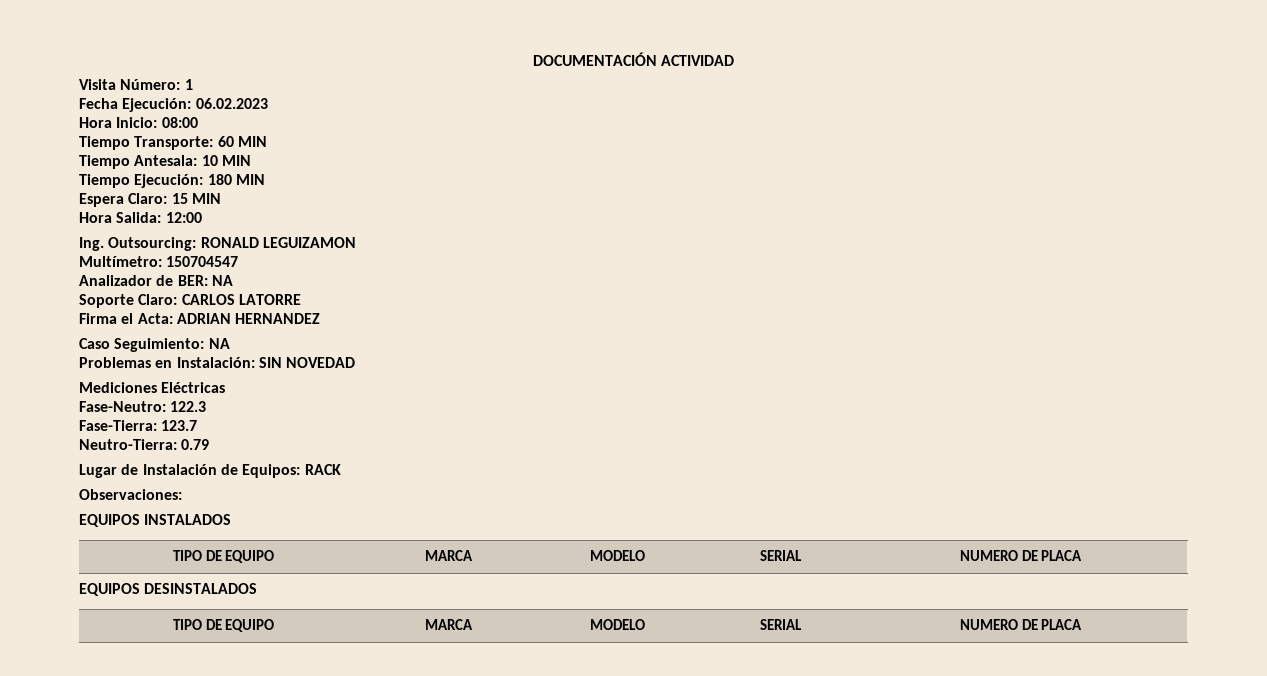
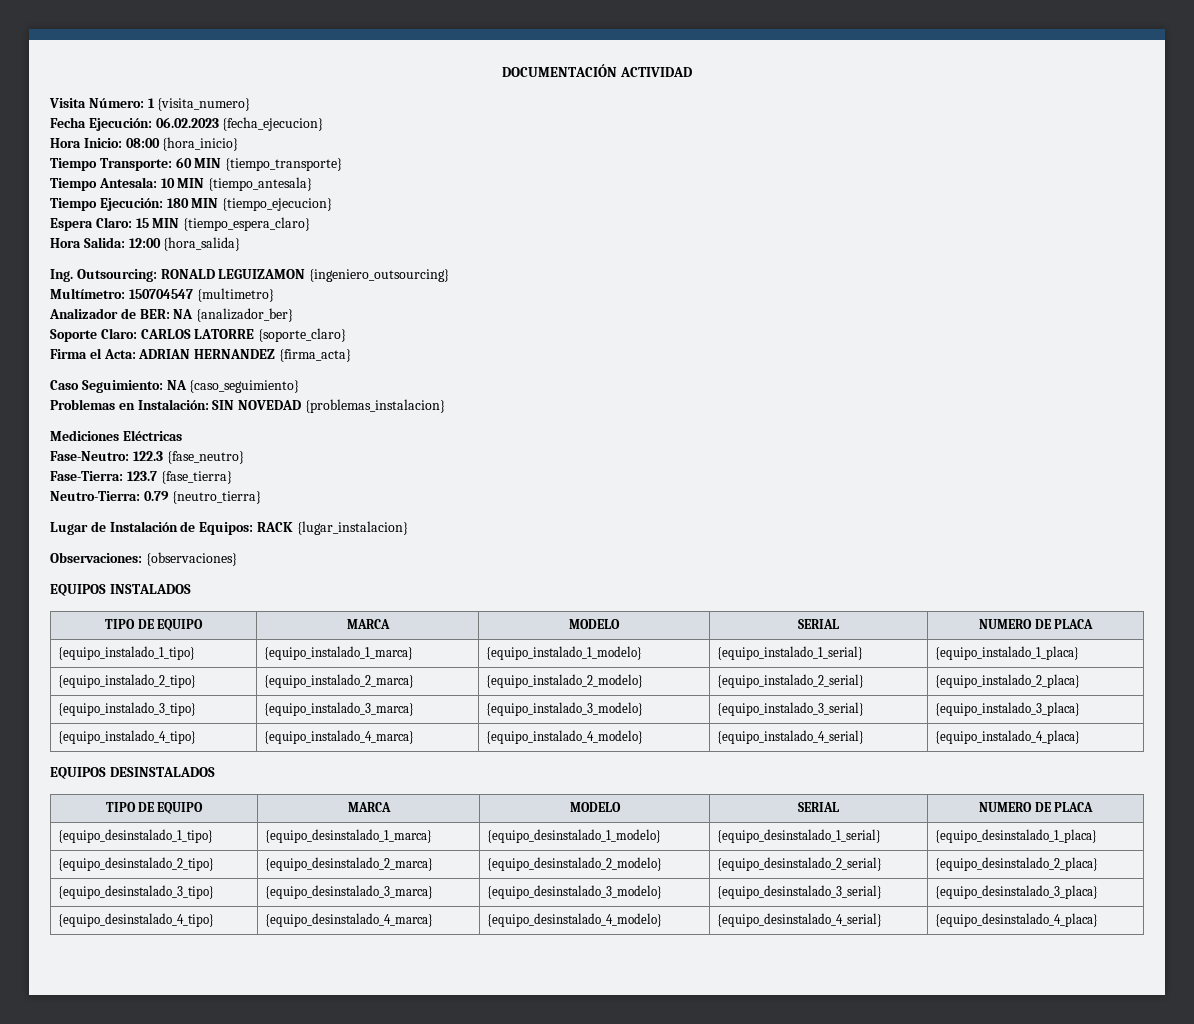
(193, 84) none -> [157,98,251,111] {visita_numero}
(268, 103) none -> [222,117,324,131] {fecha_ejecucion}
(198, 122) none -> [162,137,239,151] {hora_inicio}
(267, 141) none -> [225,158,343,171] {tiempo_transporte}
(251, 160) none -> [208,177,313,191] {tiempo_antesala}
(265, 179) none -> [222,198,333,211] {tiempo_ejecucion}
(221, 198) none -> [183,217,311,231] {tiempo_espera_claro}
(202, 217) none -> [163,237,241,251] {hora_salida}
(356, 242) none -> [309,269,450,282] {ingeniero_outsourcing}
(239, 261) none -> [196,288,274,302] {multimetro}
(233, 280) none -> [196,308,294,322] {analizador_ber}
(301, 299) none -> [258,328,347,342] {soporte_claro}
(321, 318) none -> [278,349,351,362] {firma_acta}
(230, 343) none -> [189,380,300,393] {caso_seguimiento}
(356, 362) none -> [304,399,445,413] {problemas_instalacion}
(207, 406) none -> [166,451,244,464] {fase_neutro}
(198, 425) none -> [160,471,232,484] {fase_tierra}
(210, 444) none -> [171,491,261,504] {neutro_tierra}
(341, 469) none -> [296,521,408,535] {lugar_instalacion}
(182, 494) none -> [145,552,237,566] {observaciones}
(1083, 555) none -> [58,646,196,660] [264,646,414,660] [486,646,643,660] [717,646,864,660] [935,646,1080,660] [58,674,197,688] [264,674,415,688] [486,674,644,688] [717,674,865,688] [935,674,1081,688] [58,702,197,716] [264,702,415,716] [486,702,644,716] [717,702,865,716] [935,702,1081,716] [58,730,197,744] [264,730,415,744] [486,730,644,744] [717,730,865,744] [935,730,1081,744] // {equipo_instalado_1_tipo} | {equipo_instalado_1_marca} | {equipo_instalado_1_modelo} | {equipo_instalado_1_serial} | {equipo_instalado_1_placa} // {equipo_instalado_2_tipo} | {equipo_instalado_2_marca} | {equipo_instalado_2_modelo} | {equipo_instalado_2_serial} | {equipo_instalado_2_placa} // {equipo_instalado_3_tipo} | {equipo_instalado_3_marca} | {equipo_instalado_3_modelo} | {equipo_instalado_3_serial} | {equipo_instalado_3_placa} // {equipo_instalado_4_tipo} | {equipo_instalado_4_marca} | {equipo_instalado_4_modelo} | {equipo_instalado_4_serial} | {equipo_instalado_4_placa}
(1083, 624) none -> [58,829,214,843] [265,829,433,843] [487,829,662,843] [717,829,882,843] [935,829,1098,843] [58,857,215,871] [265,857,434,871] [487,857,663,871] [717,857,883,871] [935,857,1099,871] [58,885,215,899] [265,885,434,899] [487,885,663,899] [717,885,883,899] [935,885,1099,899] [58,913,215,927] [265,913,434,927] [487,913,663,927] [717,913,883,927] [935,913,1099,927] // {equipo_desinstalado_1_tipo} | {equipo_desinstalado_1_marca} | {equipo_desinstalado_1_modelo} | {equipo_desinstalado_1_serial} | {equipo_desinstalado_1_placa} // {equipo_desinstalado_2_tipo} | {equipo_desinstalado_2_marca} | {equipo_desinstalado_2_modelo} | {equipo_desinstalado_2_serial} | {equipo_desinstalado_2_placa} // {equipo_desinstalado_3_tipo} | {equipo_desinstalado_3_marca} | {equipo_desinstalado_3_modelo} | {equipo_desinstalado_3_serial} | {equipo_desinstalado_3_placa} // {equipo_desinstalado_4_tipo} | {equipo_desinstalado_4_marca} | {equipo_desinstalado_4_modelo} | {equipo_desinstalado_4_serial} | {equipo_desinstalado_4_placa}

